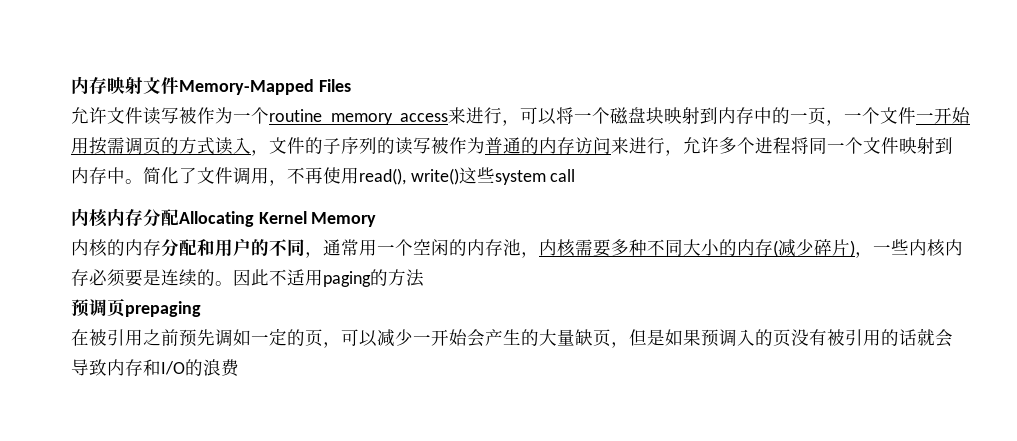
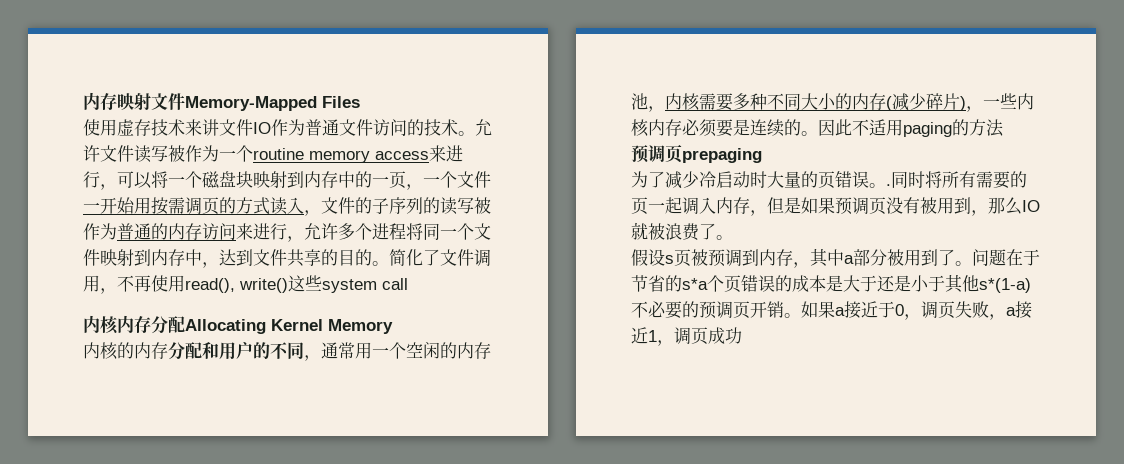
(351, 85) none -> [83,119,475,136] 使用虚存技术来讲文件IO作为普通文件访问的技术。
(125, 175) none -> [202,249,372,268] ，达到文件共享的目的
[71,328,611,348] 在被引用之前预先调如一定的页，可以减少一开始会产生的大量缺页 -> [631,171,1027,189] [631,197,750,215] 为了减少冷启动时大量的页错误。.同时将所有需要的页一起调入内存
[737,329,773,346] 入的 -> (869, 206) none
[845,328,953,347] [71,359,239,377] 引用的话就会导致内存和I/O的浪费 -> [937,197,1040,216] [631,222,733,241] [631,248,1040,268] [631,274,1031,293] [631,301,1032,320] [631,327,742,346] 用到，那么IO就被浪费了。 // 假设s页被预调到内存，其中a部分被用到了。问题在于节省的s*a个页错误的成本是大于还是小于其他s*(1-a)不必要的预调页开销。如果a接近于0，调页失败，a接近1，调页成功

